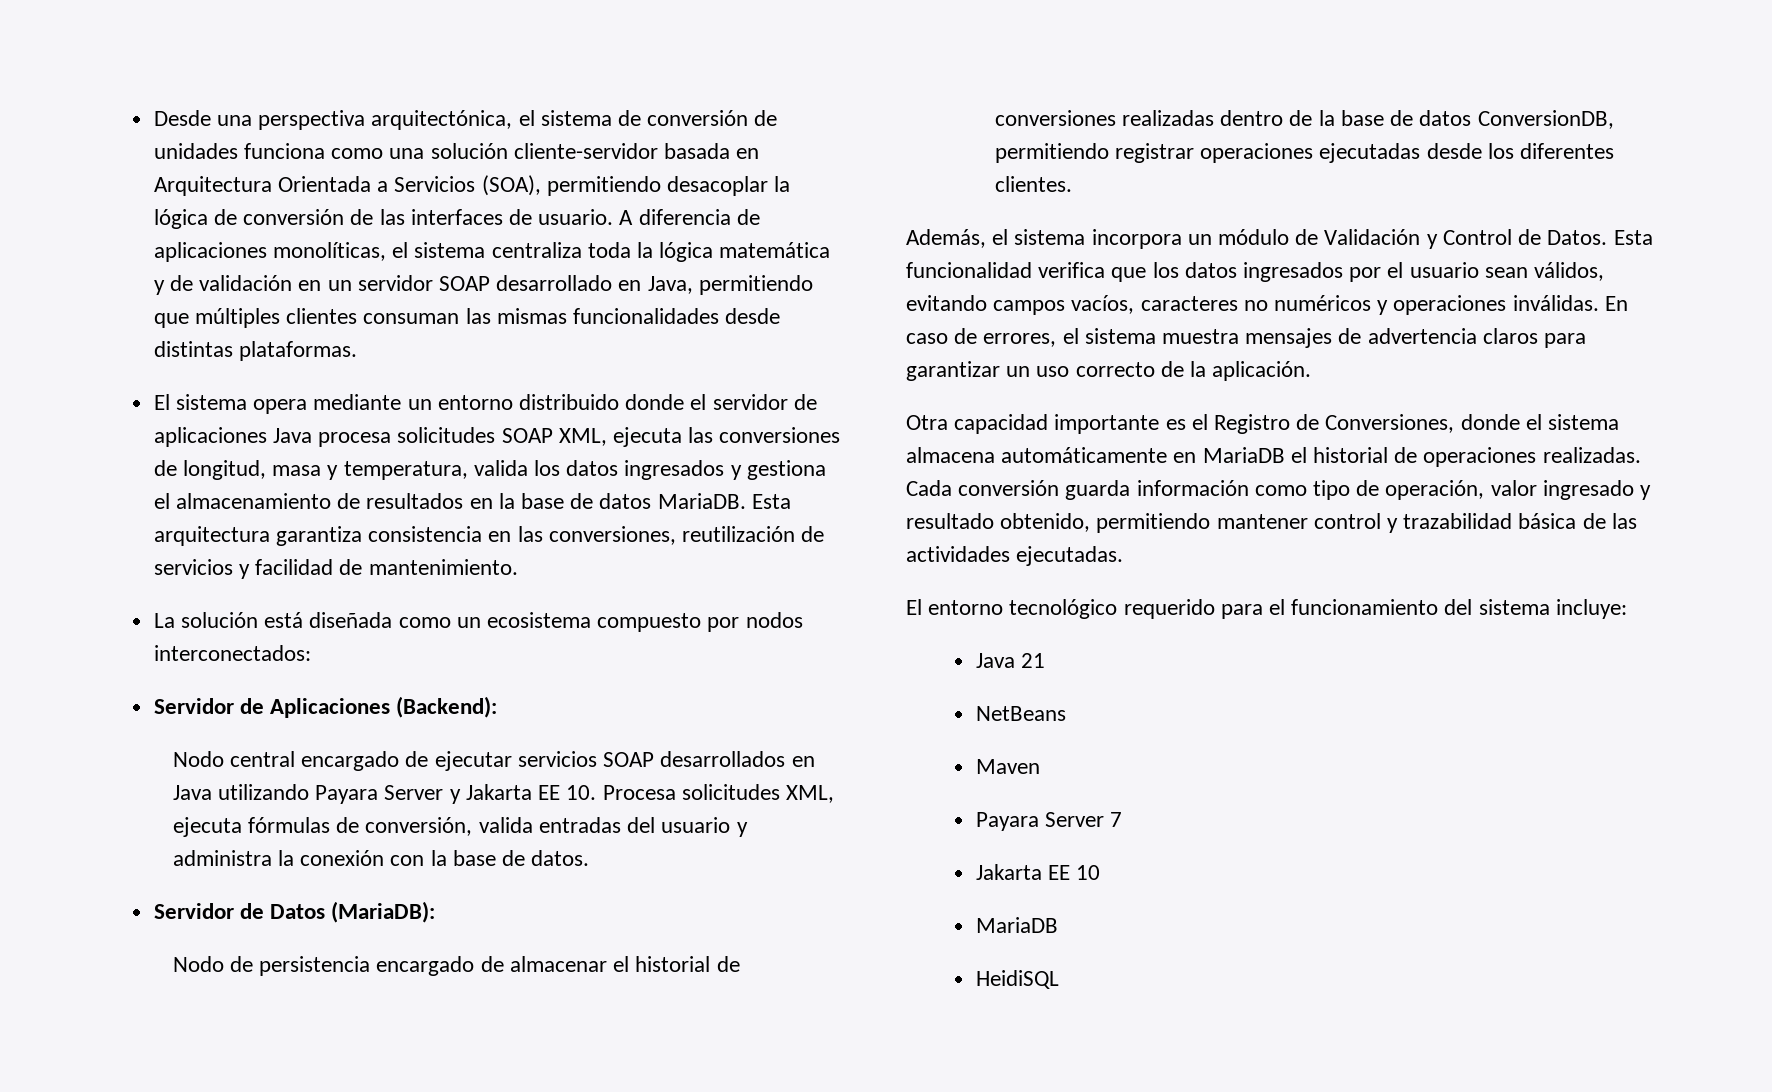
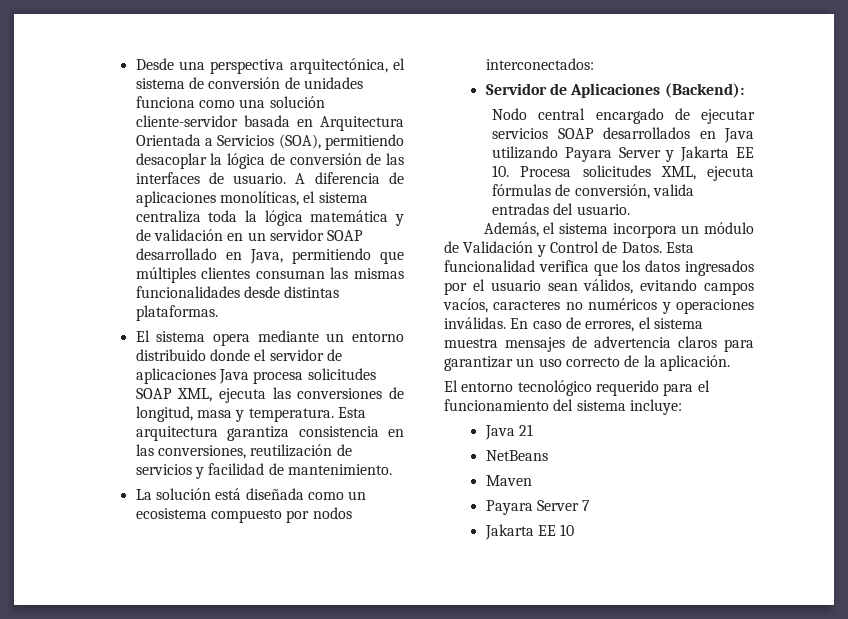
[343,460,826,480] [153,493,746,509] temperatura, valida los datos ingresados y gestiona el almacenamiento de resultados en la base de datos MariaDB. -> [248,408,334,422] temperatura.
[661,817,748,837] [172,850,590,866] [153,901,436,923] [172,956,740,976] [994,110,1614,129] [994,143,1615,163] [994,176,1072,192] usuario y administra la conexión con la base de datos. // Servidor de Datos (MariaDB): // Nodo de persistencia encargado de almacenar el historial de conversiones realizadas dentro de la base de datos ConversionDB, permitiendo registrar operaciones ejecutadas desde los diferentes clientes. -> [576,204,630,215] usuario.
[906,414,1620,434] [906,447,1641,467] [906,480,1652,500] [906,513,1637,533] [906,546,1124,566] // Otra capacidad importante es el Registro de Conversiones, donde el sistema almacena automáticamente en MariaDB el historial de operaciones realizadas. Cada conversión guarda información como tipo de operación, valor ingresado y resultado obtenido, permitiendo mantener control y trazabilidad básica de las actividades ejecutadas. -> (730, 363) none
[975,917,1058,933] [975,970,1059,989] // MariaDB // HeidiSQL -> (575, 530) none

